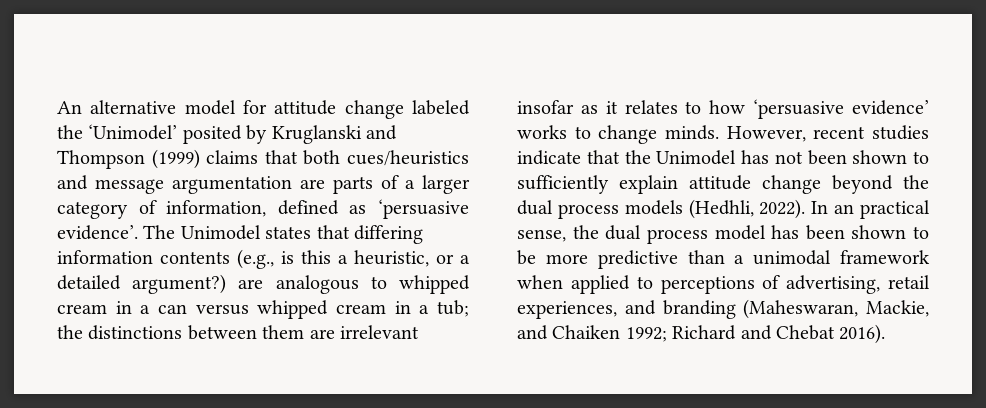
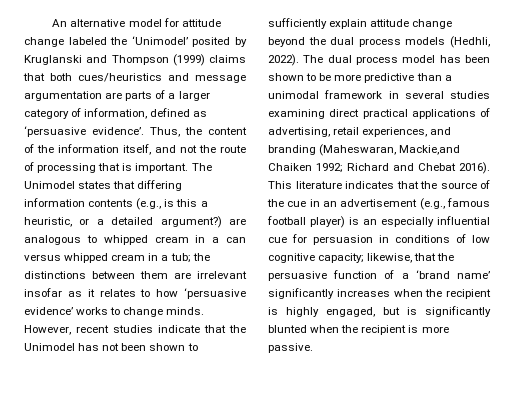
(138, 232) none -> [150,127,247,137] [24,144,246,155] [24,162,189,173] Thus, the content of the information itself, and not the route of processing that is important.
[811,200,930,219] [517,225,599,242] In an practical sense, the -> [303,55,324,63] The
[517,275,755,294] when applied to perceptions -> [388,91,490,99] [268,109,476,119] in several studies examining direct practical applications
[866,300,929,317] [517,325,548,340] Mackie, and -> [399,145,461,155] Mackie,and
(886, 334) none -> [268,180,490,189] [267,198,490,210] [267,216,490,228] [268,234,490,245] [268,253,455,263] [268,270,490,281] [268,288,491,299] [268,306,491,317] [268,325,449,335] [268,343,313,353] This literature indicates that the source of the cue in an advertisement (e.g., famous football player) is an especially influential cue for persuasion in conditions of low cognitive capacity; likewise, that the persuasive function of a ‘brand name’ significantly increases when the recipient is highly engaged, but is significantly blunted when the recipient is more passive.

